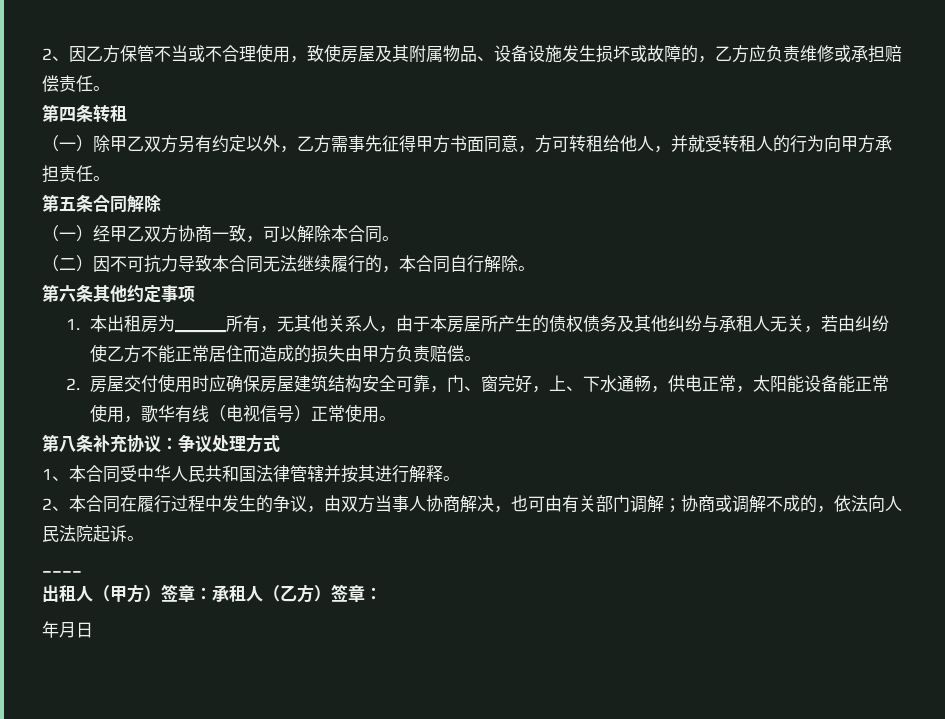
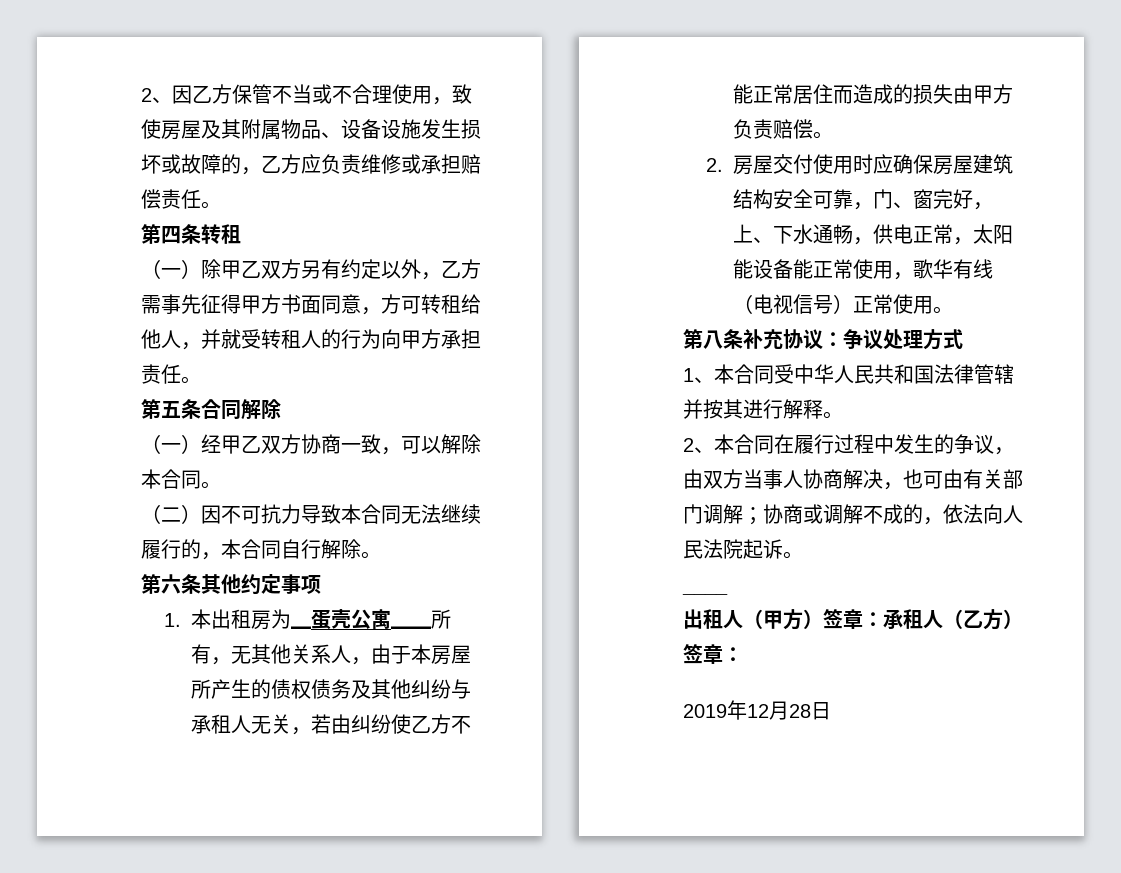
[174,330,226,333] ▁▁▁ -> [291,609,432,630] ▁蛋壳公寓▁▁
[42,621,76,638] 年月 -> [683,700,811,720] 2019年12月28

